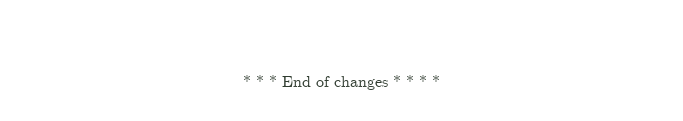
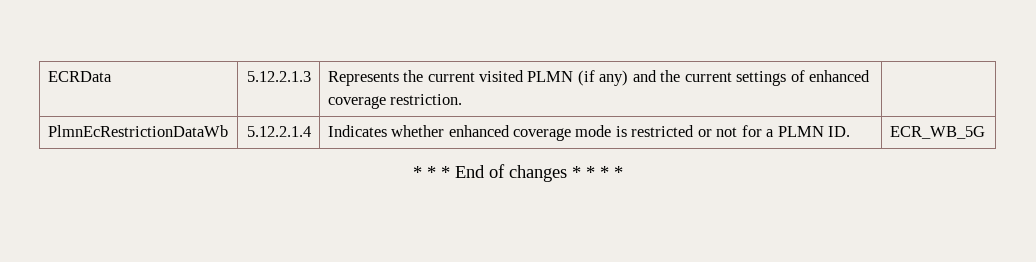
(243, 81) none -> [47,71,112,82] [246,71,311,82] [327,70,871,86] [327,94,463,109] [47,125,228,137] [246,126,311,137] [327,125,851,141] [889,126,985,139] ECRData | 5.12.2.1.3 | Represents the current visited PLMN (if any) and the current settings of enhanced coverage restriction. | // PlmnEcRestrictionDataWb | 5.12.2.1.4 | Indicates whether enhanced coverage mode is restricted or not for a PLMN ID. | ECR_WB_5G //

